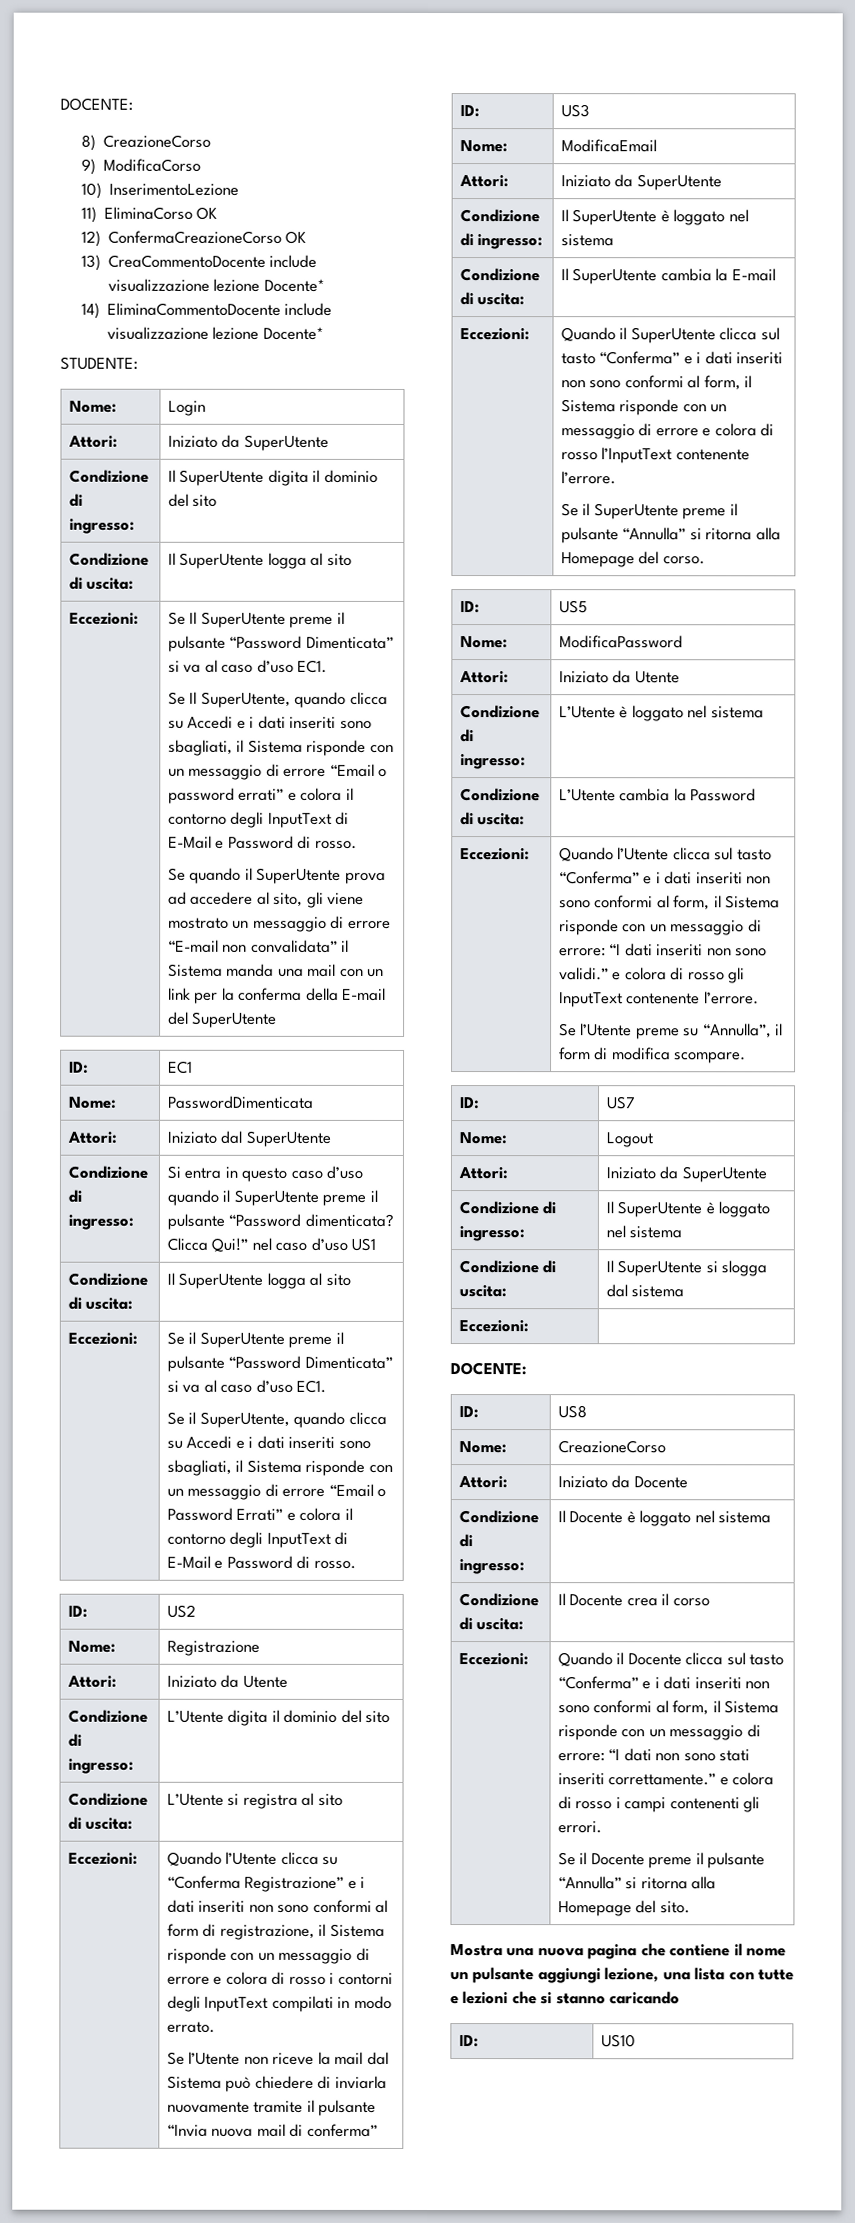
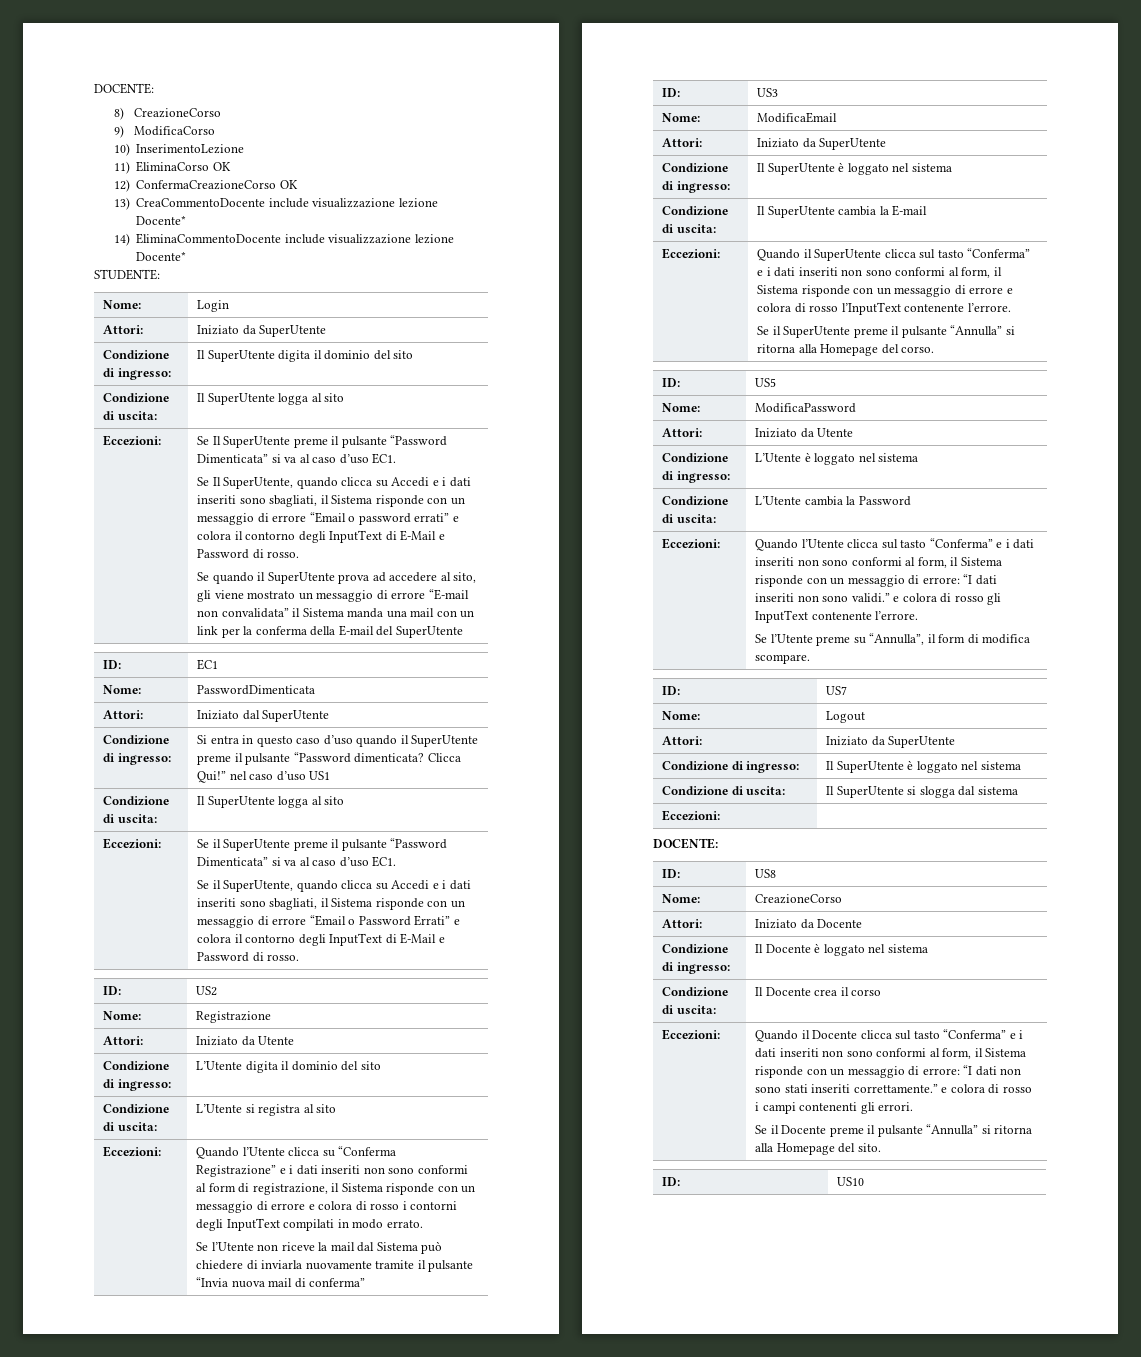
[450,1943,787,1960] [450,1967,795,1984] [450,1991,681,2005] // Mostra una nuova pagina che contiene il nome un pulsante aggiungi lezione, una lista con tutte e lezioni che si stanno caricando -> (881, 1147) none

